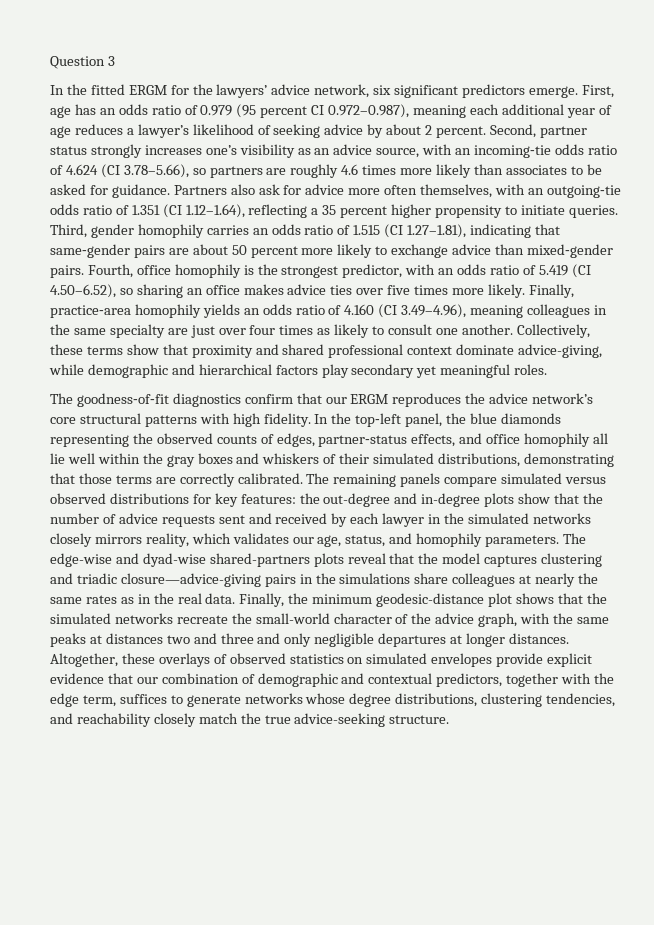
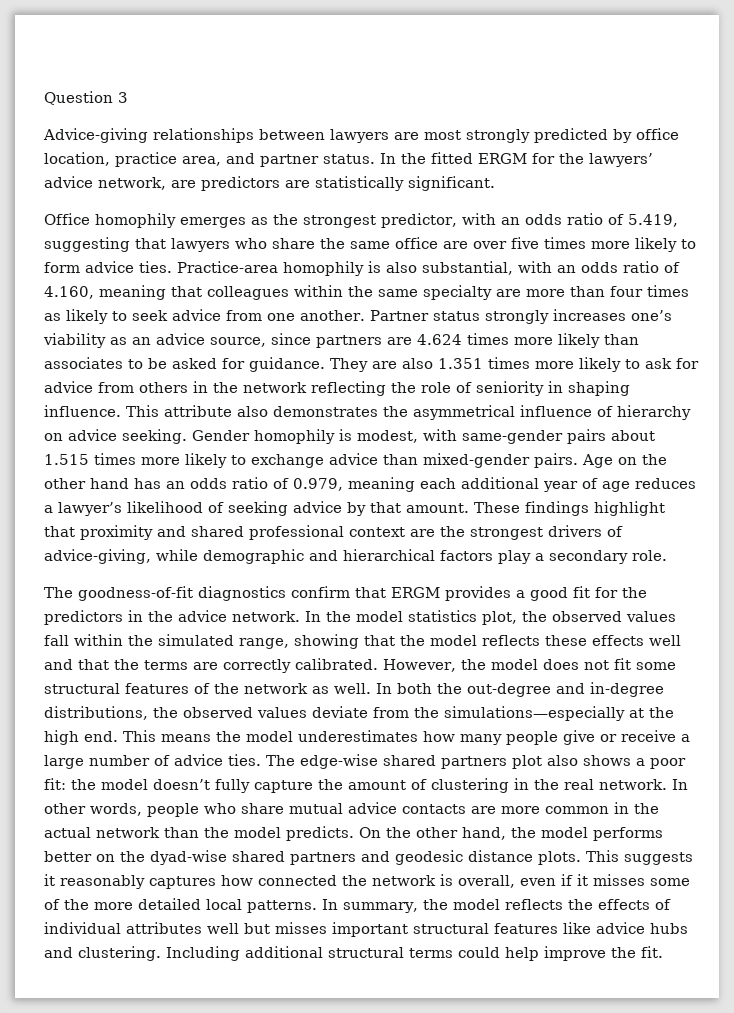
(115, 61) none -> [43,128,679,143] [44,152,375,167] Advice-giving relationships between lawyers are most strongly predicted by office location, practice area, and partner status.
[373,84,614,98] [50,106,71,118] six significant predictors emerge. First, age -> [171,176,495,191] [44,213,678,228] [44,237,696,252] [44,261,680,276] [44,285,689,300] [44,309,672,324] [43,333,639,348] [44,357,699,372] [44,381,630,396] [44,405,691,420] [44,429,655,444] [44,453,667,468] [44,478,129,489] are predictors are statistically significant. // Office homophily emerges as the strongest predictor, with an odds ratio of 5.419, suggesting that lawyers who share the same office are over five times more likely to form advice ties. Practice-area homophily is also substantial, with an odds ratio of 4.160, meaning that colleagues within the same specialty are more than four times as likely to seek advice from one another. Partner status strongly increases one’s viability as an advice source, since partners are 4.624 times more likely than associates to be asked for guidance. They are also 1.351 times more likely to ask for advice from others in the network reflecting the role of seniority in shaping influence. This attribute also demonstrates the asymmetrical influence of hierarchy on advice seeking. Gender homophily is modest, with same-gender pairs about 1.515 times more likely to exchange advice than mixed-gender pairs. Age on the other hand
[200,104,410,118] 0.979 (95 percent CI 0.972–0.987), -> [293,478,343,491] 0.979,
[386,124,587,138] [50,144,617,158] [50,164,602,178] [50,184,621,198] [50,204,618,218] [50,224,560,238] [50,244,613,258] [50,264,591,278] [50,284,574,298] [50,304,607,318] [50,324,590,338] [50,344,159,355] about 2 percent. Second, partner status strongly increases one’s visibility as an advice source, with an incoming‐tie odds ratio of 4.624 (CI 3.78–5.66), so partners are roughly 4.6 times more likely than associates to be asked for guidance. Partners also ask for advice more often themselves, with an outgoing‐tie odds ratio of 1.351 (CI 1.12–1.64), reflecting a 35 percent higher propensity to initiate queries. Third, gender homophily carries an odds ratio of 1.515 (CI 1.27–1.81), indicating that same‐gender pairs are about 50 percent more likely to exchange advice than mixed‐gender pairs. Fourth, office homophily is the strongest predictor, with an odds ratio of 5.419 (CI 4.50–6.52), so sharing an office makes advice ties over five times more likely. Finally, practice‐area homophily yields an odds ratio of 4.160 (CI 3.49–4.96), meaning colleagues in the same specialty are just over four times as likely to consult one another. Collectively, these terms show -> [370,501,665,516] that amount. These findings highlight
[456,344,515,355] dominate -> [410,525,623,540] are the strongest drivers of
[351,364,548,378] secondary yet meaningful roles. -> [535,550,667,564] a secondary role.
[325,393,594,407] [50,413,561,427] [50,433,609,447] [50,453,614,467] [50,473,607,487] [50,493,603,507] [50,513,591,527] [50,533,587,547] [50,553,603,567] [50,573,599,587] [50,593,607,607] [50,613,609,627] [50,633,569,647] [50,653,593,667] [50,673,615,687] [50,693,616,707] [50,713,450,727] our ERGM reproduces the advice network’s core structural patterns with high fidelity. In the top‐left panel, the blue diamonds representing the observed counts of edges, partner‐status effects, and office homophily all lie well within the gray boxes and whiskers of their simulated distributions, demonstrating that those terms are correctly calibrated. The remaining panels compare simulated versus observed distributions for key features: the out-degree and in-degree plots show that the number of advice requests sent and received by each lawyer in the simulated networks closely mirrors reality, which validates our age, status, and homophily parameters. The edge-wise and dyad-wise shared-partners plots reveal that the model captures clustering and triadic closure—advice-giving pairs in the simulations share colleagues at nearly the same rates as in the real data. Finally, the minimum geodesic-distance plot shows that the simulated networks recreate the small-world character of the advice graph, with the same peaks at distances two and three and only negligible departures at longer distances. Altogether, these overlays of observed statistics on simulated envelopes provide explicit evidence that our combination of demographic and contextual predictors, together with the edge term, suffices to generate networks whose degree distributions, clustering tendencies, and reachability closely match the true advice-seeking structure. -> [391,586,647,601] [44,610,676,625] [44,634,681,649] [44,658,676,673] [44,682,664,697] [44,706,674,721] [44,730,690,745] [44,754,686,769] [44,778,688,793] [44,802,659,817] [44,826,663,841] [44,850,693,865] [44,874,690,889] [44,898,671,913] [44,922,688,937] [44,946,663,961] ERGM provides a good fit for the predictors in the advice network. In the model statistics plot, the observed values fall within the simulated range, showing that the model reflects these effects well and that the terms are correctly calibrated. However, the model does not fit some structural features of the network as well. In both the out-degree and in-degree distributions, the observed values deviate from the simulations—especially at the high end. This means the model underestimates how many people give or receive a large number of advice ties. The edge-wise shared partners plot also shows a poor fit: the model doesn’t fully capture the amount of clustering in the real network. In other words, people who share mutual advice contacts are more common in the actual network than the model predicts. On the other hand, the model performs better on the dyad-wise shared partners and geodesic distance plots. This suggests it reasonably captures how connected the network is overall, even if it misses some of the more detailed local patterns. In summary, the model reflects the effects of individual attributes well but misses important structural features like advice hubs and clustering. Including additional structural terms could help improve the fit.

